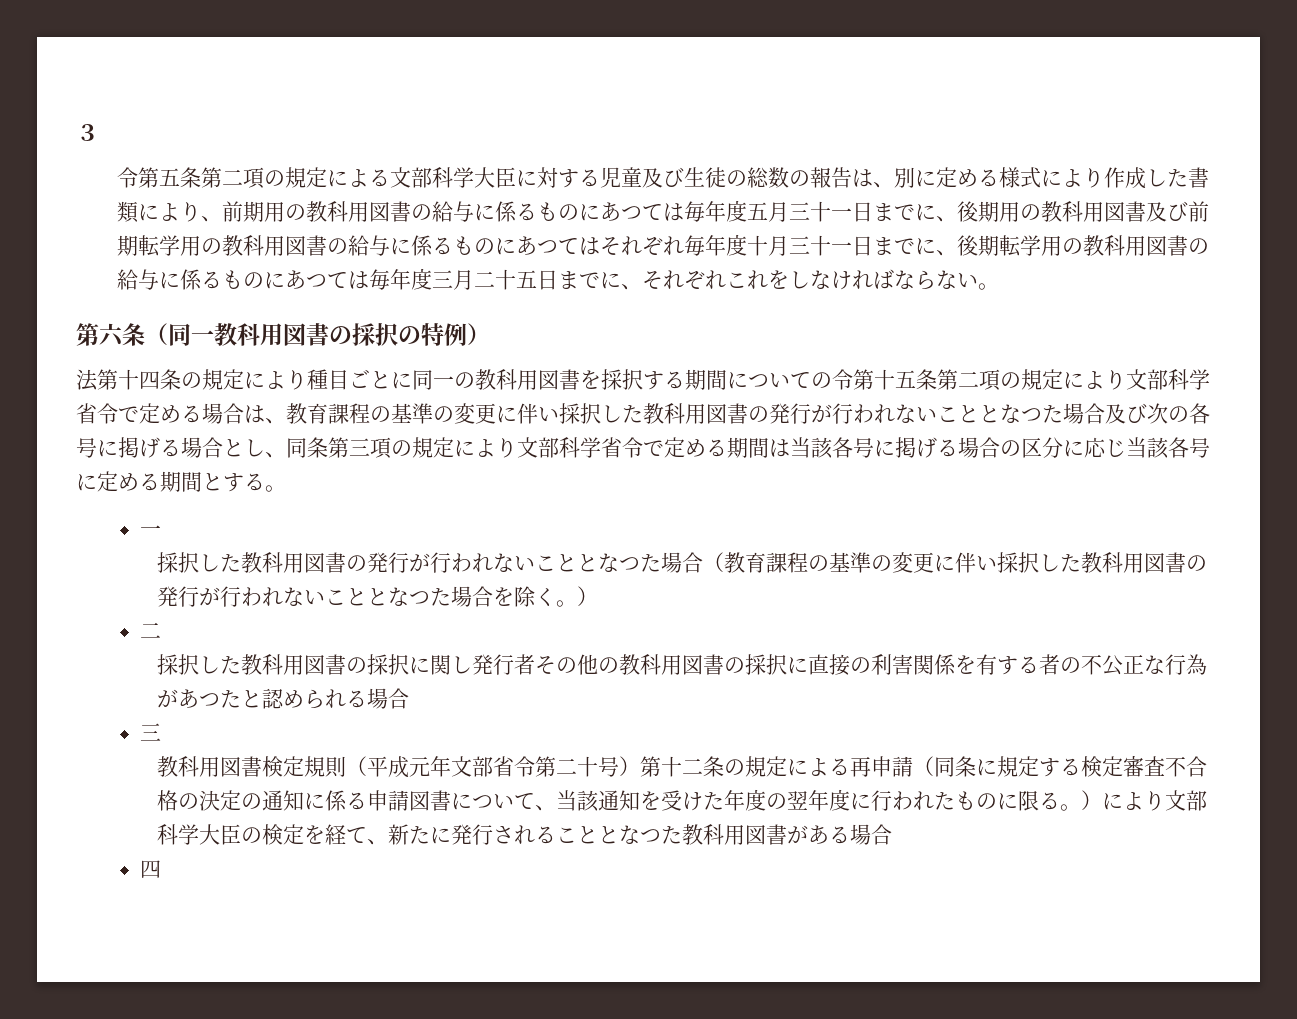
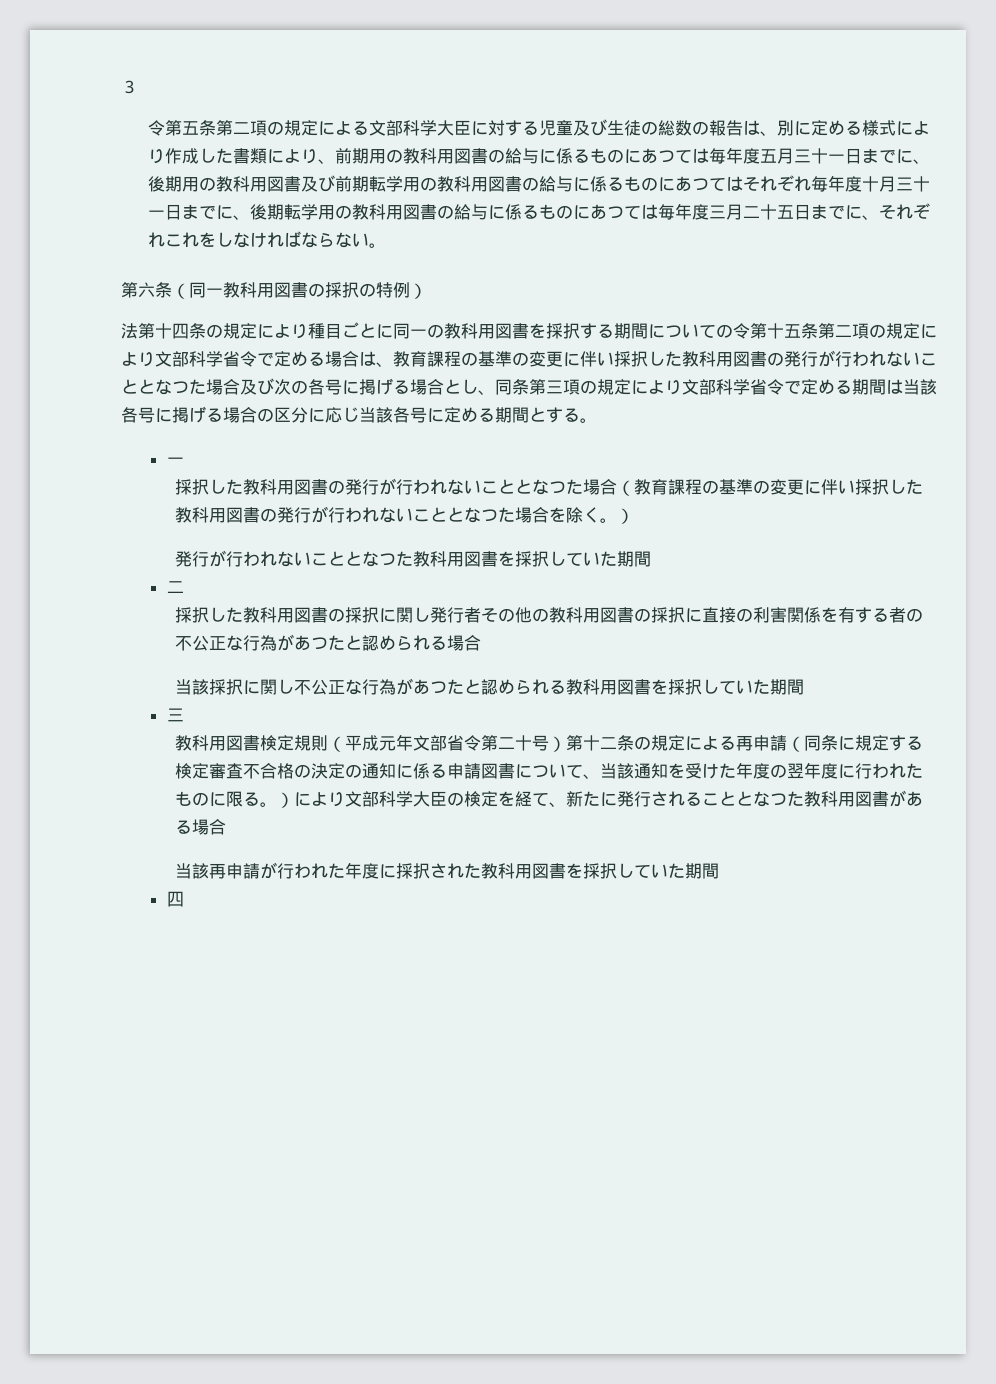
(599, 596) none -> [174,550,651,567] // 発行が行われないこととなつた教科用図書を採択していた期間
(410, 698) none -> [174,678,804,695] // 当該採択に関し不公正な行為があつたと認められる教科用図書を採択していた期間
(893, 834) none -> [174,862,719,879] // 当該再申請が行われた年度に採択された教科用図書を採択していた期間

